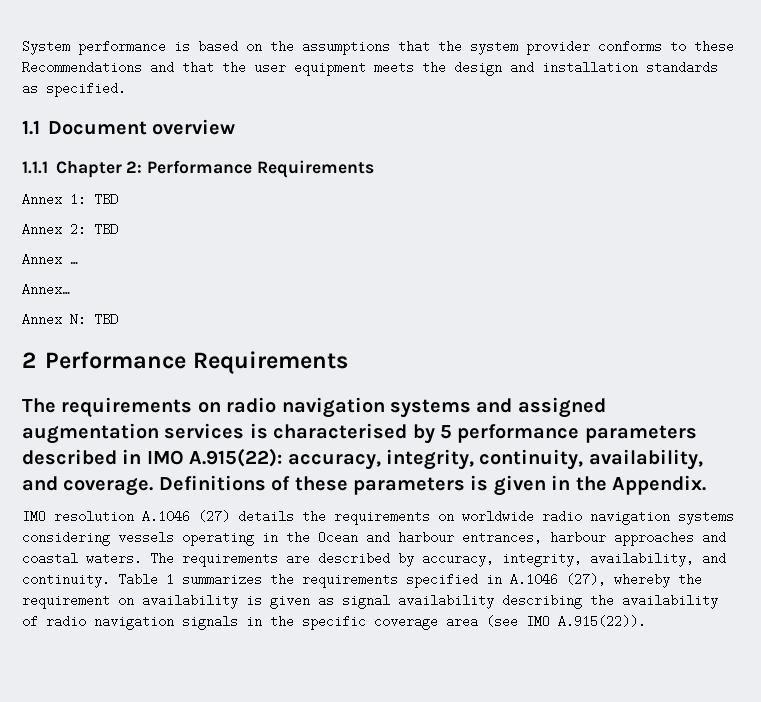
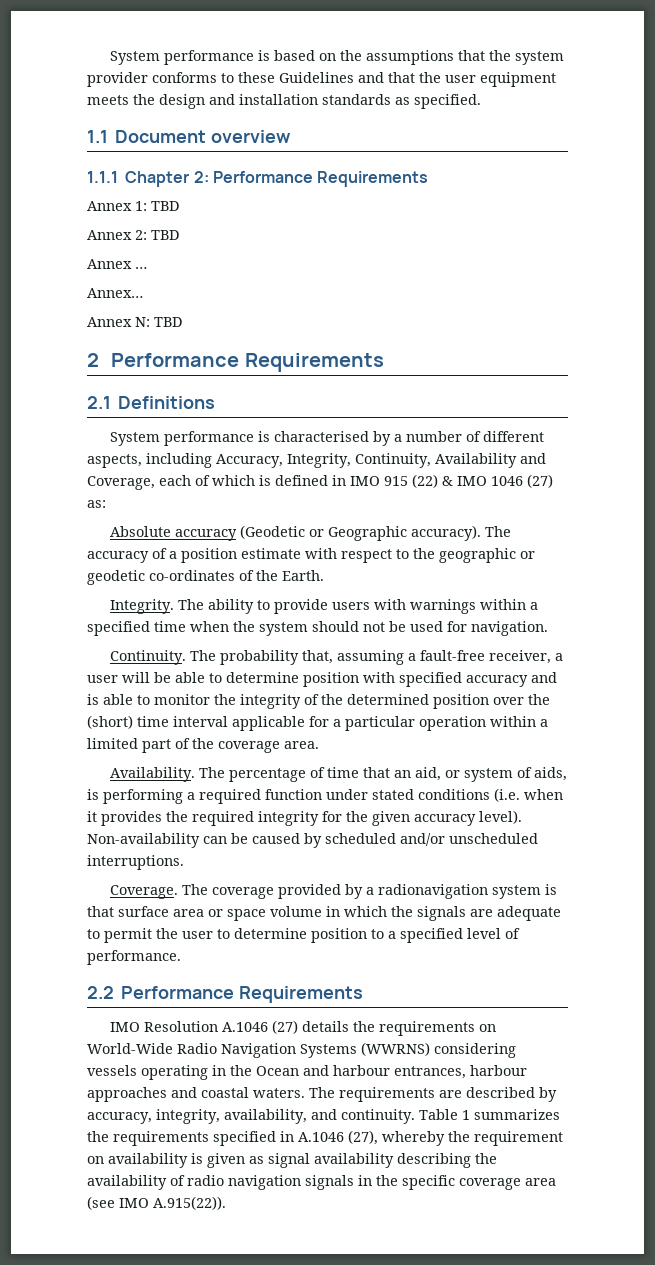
[22,61,142,74] Recommendations -> [279,72,354,83] Guidelines
[22,397,606,418] [22,423,697,444] [22,448,703,470] [22,475,706,496] [22,510,134,523] The requirements on radio navigation systems and assigned augmentation services is characterised by 5 performance parameters described in IMO A.915(22): accuracy, integrity, continuity, availability, and coverage. Definitions of these parameters is given in the Appendix. // IMO resolution -> [87,396,216,409] [110,431,545,446] [87,453,546,468] [87,474,553,490] [87,500,106,508] [110,525,512,541] [87,548,535,563] [87,570,324,585] [110,599,539,614] [87,621,548,636] [110,650,564,665] [87,672,557,687] [87,694,550,709] [87,715,548,731] [87,738,319,753] [110,767,568,782] [87,788,563,804] [87,810,522,826] [87,833,538,848] [87,855,184,870] [110,884,558,899] [87,906,561,921] [87,928,520,943] [87,950,181,965] [87,986,364,1003] [110,1021,219,1032] 2.1 Definitions // System performance is characterised by a number of different aspects, including Accuracy, Integrity, Continuity, Availability and Coverage, each of which is defined in IMO 915 (22) & IMO 1046 (27) as: // Absolute accuracy (Geodetic or Geographic accuracy). The accuracy of a position estimate with respect to the geographic or geodetic co-ordinates of the Earth. // Integrity. The ability to provide users with warnings within a specified time when the system should not be used for navigation. // Continuity. The probability that, assuming a fault-free receiver, a user will be able to determine position with specified accuracy and is able to monitor the integrity of the determined position over the (short) time interval applicable for a particular operation within a limited part of the coverage area. // Availability. The percentage of time that an aid, or system of aids, is performing a required function under stated conditions (i.e. when it provides the required integrity for the given accuracy level). Non-availability can be caused by scheduled and/or unscheduled interruptions. // Coverage. The coverage provided by a radionavigation system is that surface area or space volume in which the signals are adequate to permit the user to determine position to a specified level of performance. // 2.2 Performance Requirements // IMO Resolution
[462,510,734,525] worldwide radio navigation systems -> [87,1042,430,1058] World-Wide Radio Navigation Systems (WWRNS)

